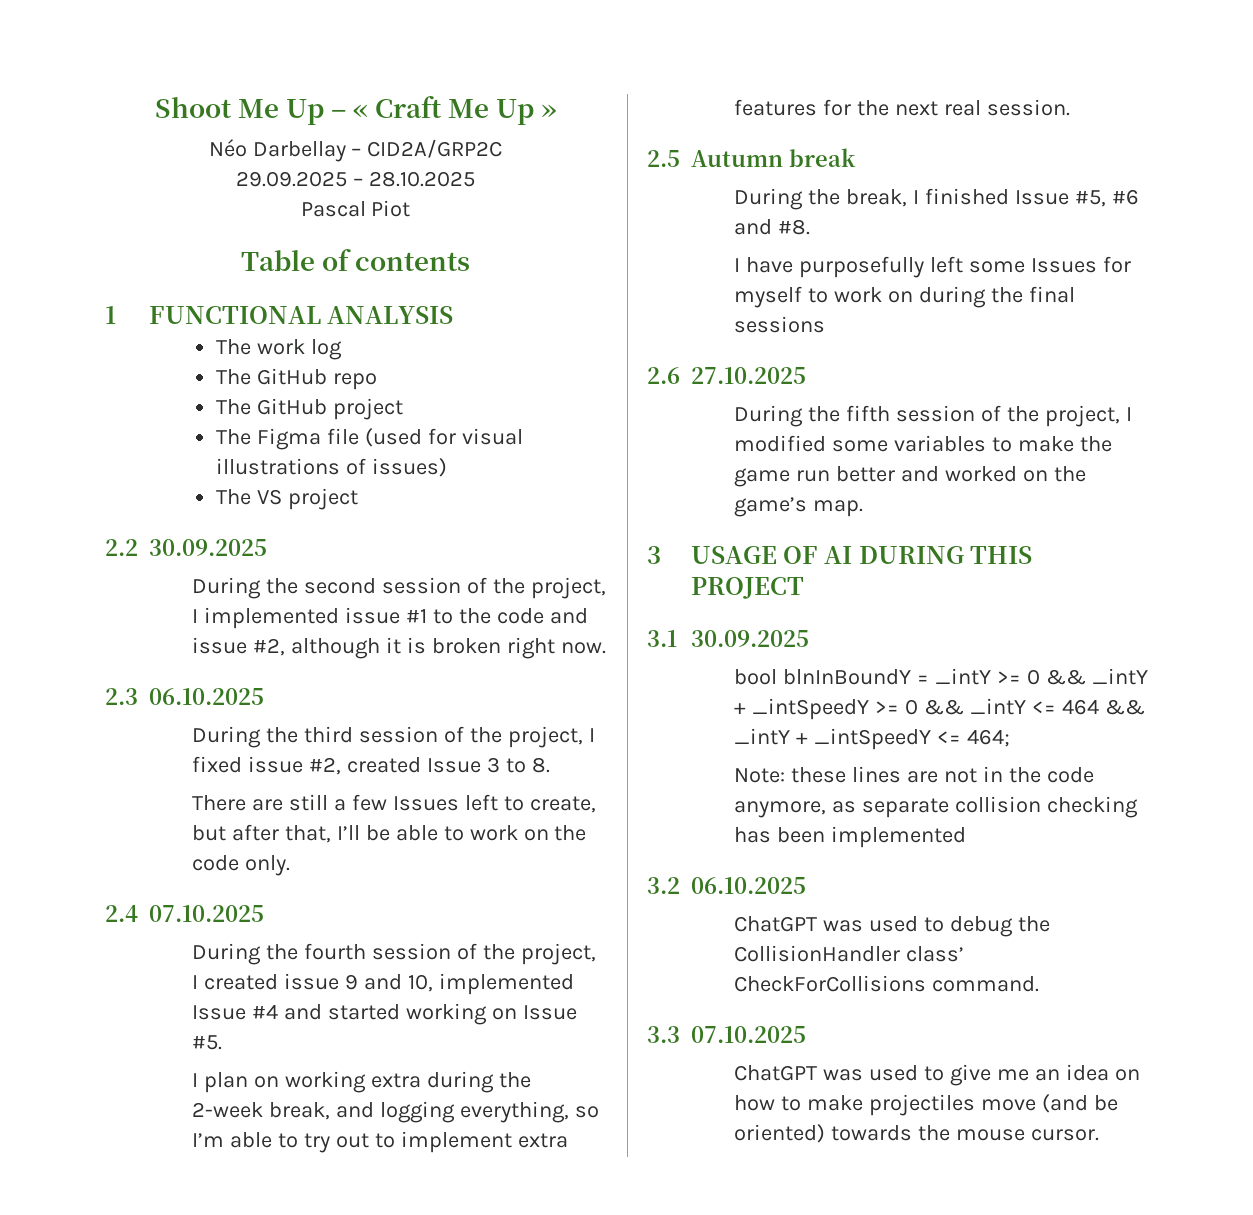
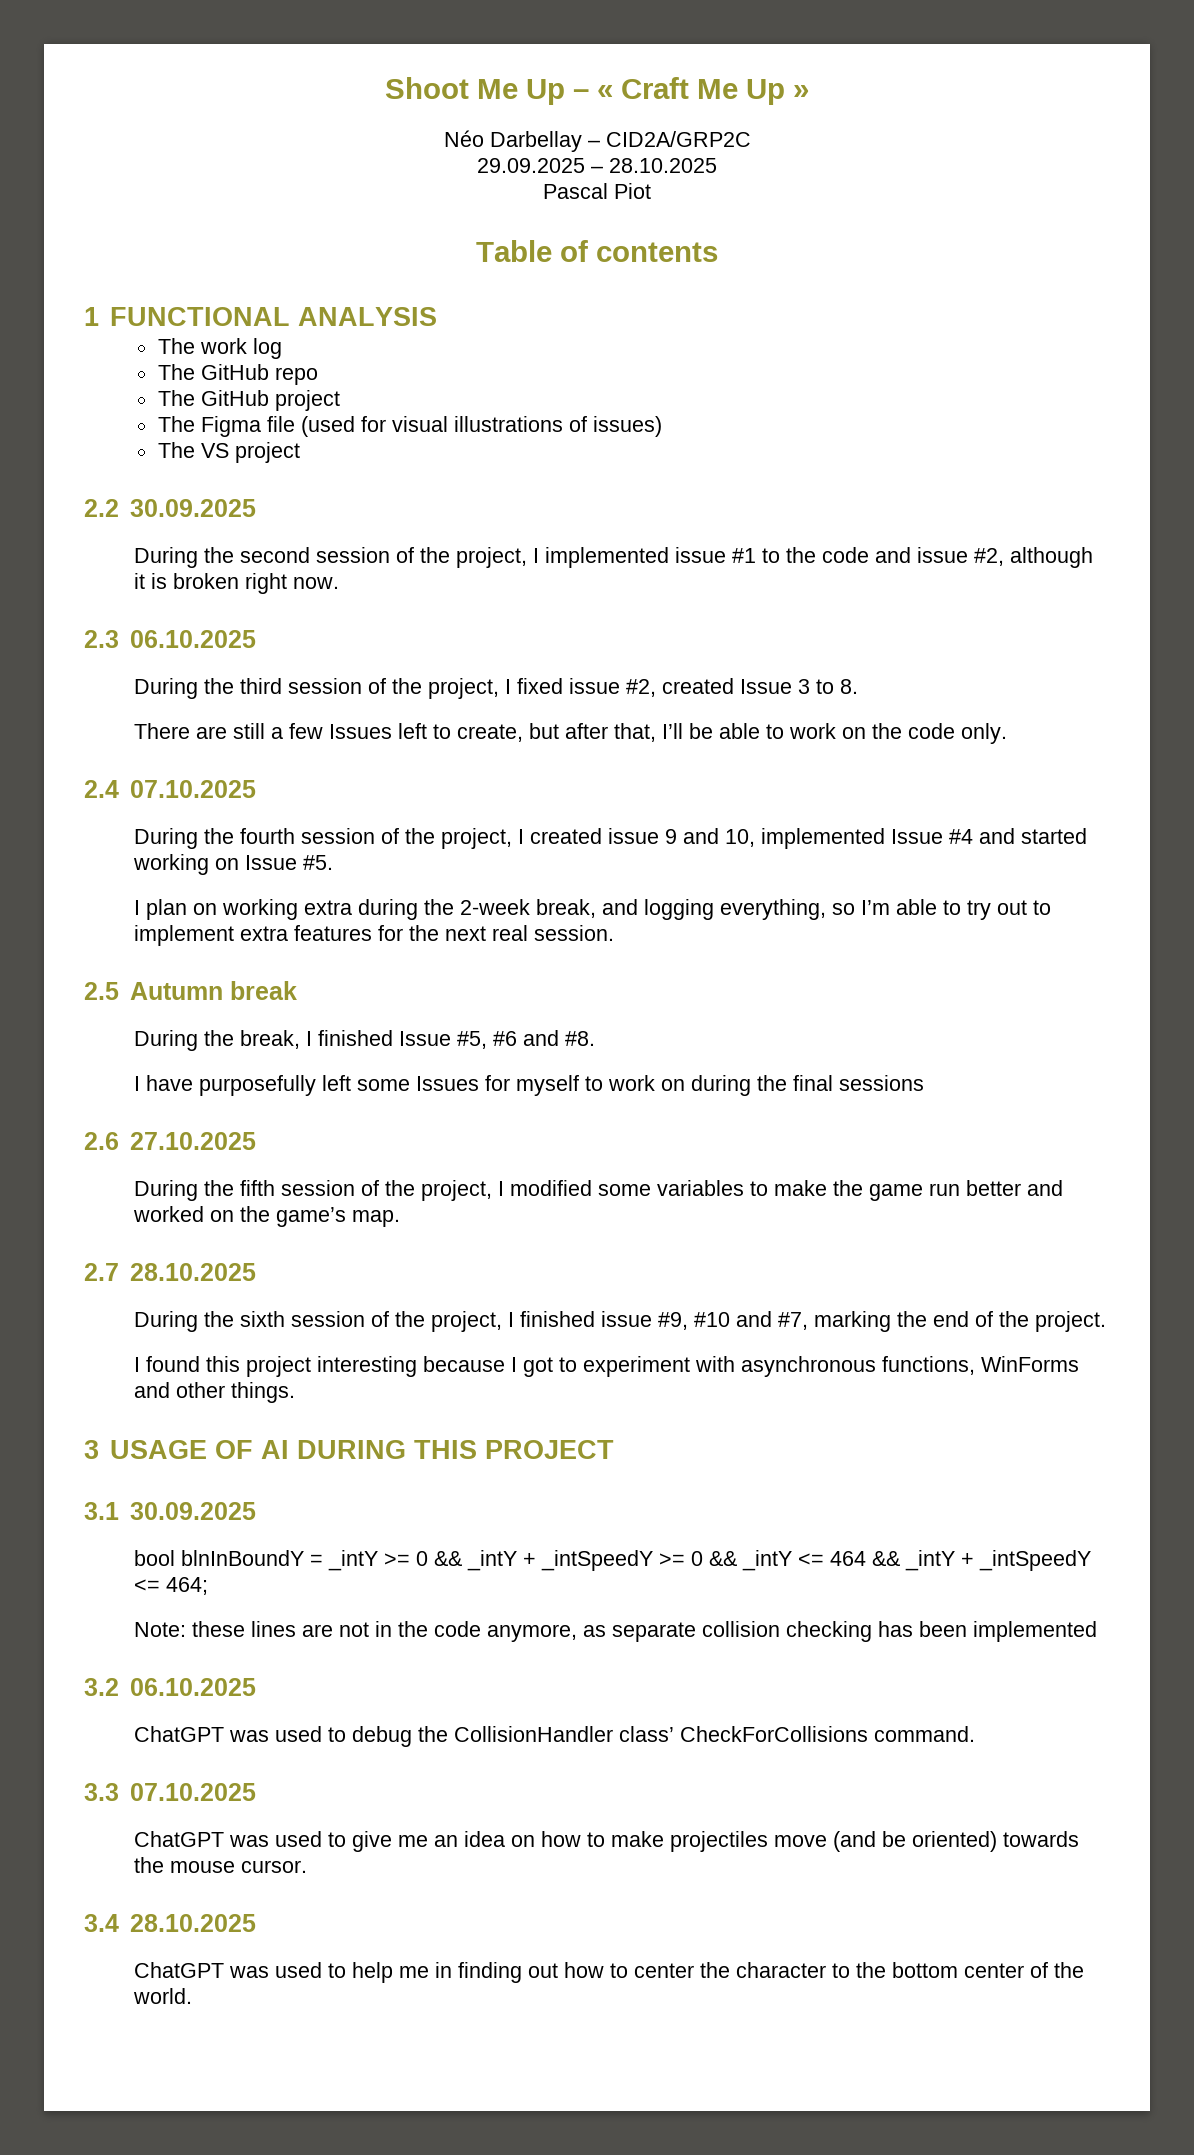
(863, 508) none -> [84,1263,256,1281] [134,1311,1107,1332] [134,1356,1080,1377] [134,1382,296,1403] // 2.7 28.10.2025 // During the sixth session of the project, I finished issue #9, #10 and #7, marking the end of the project. // I found this project interesting because I got to experiment with asynchronous functions, WinForms and other things.
(1099, 1135) none -> [84,1914,256,1932] [134,1962,1085,1983] [133,1988,193,2004] // 3.4 28.10.2025 // ChatGPT was used to help me in finding out how to center the character to the bottom center of the world.

